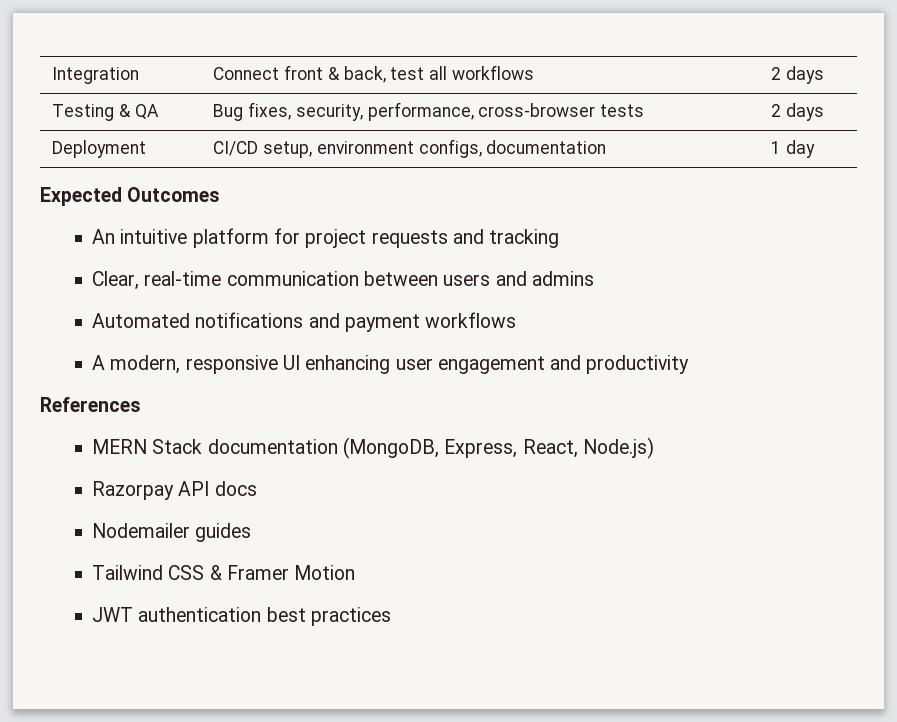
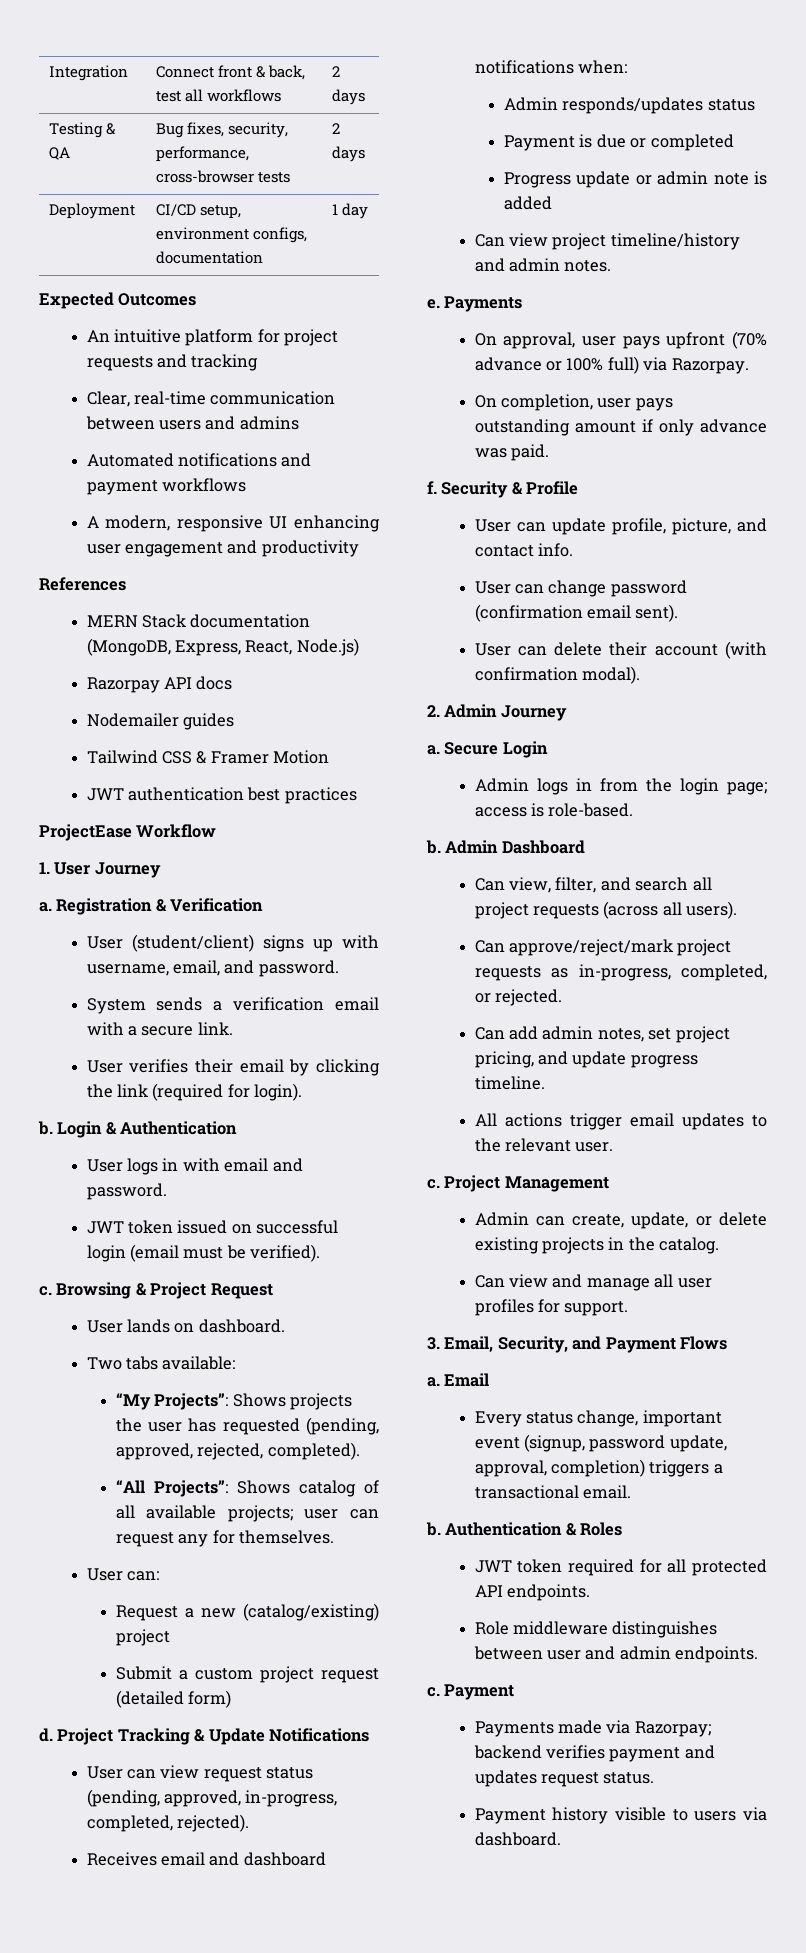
(391, 616) none -> [39,824,217,841] [39,862,161,878] [39,898,264,915] [86,934,379,952] [86,960,339,977] [86,997,379,1014] [86,1022,233,1036] [86,1059,380,1076] [86,1083,303,1101] [38,1121,238,1138] [86,1158,303,1175] [86,1183,167,1200] [86,1220,339,1234] [86,1244,321,1262] [39,1282,273,1299] [86,1319,285,1333] [86,1356,236,1370] [115,1393,353,1410] [115,1417,379,1435] [115,1442,360,1460] [115,1480,380,1497] [115,1505,380,1522] [115,1530,335,1547] [86,1568,159,1581] [115,1603,379,1621] [115,1629,170,1646] [115,1666,379,1683] [115,1690,232,1708] [39,1728,370,1745] [86,1765,314,1782] [86,1789,338,1807] [86,1814,249,1832] [86,1852,326,1866] [474,60,627,74] [503,97,755,114] [503,134,734,151] [503,171,767,188] [503,196,552,210] [474,233,740,250] [474,258,612,272] [427,296,523,312] [474,331,767,349] [474,356,749,374] [474,394,673,411] [474,419,767,436] [474,444,549,461] [427,481,579,498] [474,518,767,535] [474,543,573,557] [474,580,687,597] [474,604,679,622] [474,641,767,659] [474,666,640,684] [427,704,567,721] [427,741,548,758] [474,778,767,795] [474,803,634,817] [426,840,585,854] [474,877,712,893] [474,901,738,919] [474,939,732,956] [474,964,767,981] [474,989,562,1006] [474,1026,730,1043] [474,1051,698,1068] [474,1076,545,1090] [474,1113,767,1130] [474,1138,614,1152] [427,1175,609,1192] [474,1212,767,1229] [474,1237,720,1254] [474,1274,712,1291] [474,1299,629,1316] [427,1336,728,1353] [427,1373,490,1387] [474,1410,722,1427] [474,1434,727,1452] [474,1459,723,1477] [474,1485,631,1499] [426,1522,623,1536] [474,1559,767,1576] [474,1584,590,1601] [474,1621,718,1638] [473,1646,759,1663] [427,1684,515,1700] [474,1720,711,1737] [473,1745,715,1762] [474,1770,655,1787] [474,1807,767,1824] [474,1832,561,1846] // ProjectEase Workflow // 1. User Journey // a. Registration & Verification // User (student/client) signs up with username, email, and password. // System sends a verification email with a secure link. // User verifies their email by clicking the link (required for login). // b. Login & Authentication // User logs in with email and password. // JWT token issued on successful login (email must be verified). // c. Browsing & Project Request // User lands on dashboard. // Two tabs available: // “My Projects”: Shows projects the user has requested (pending, approved, rejected, completed). // “All Projects”: Shows catalog of all available projects; user can request any for themselves. // User can: // Request a new (catalog/existing) project // Submit a custom project request (detailed form) // d. Project Tracking & Update Notifications // User can view request status (pending, approved, in-progress, completed, rejected). // Receives email and dashboard notifications when: // Admin responds/updates status // Payment is due or completed // Progress update or admin note is added // Can view project timeline/history and admin notes. // e. Payments // On approval, user pays upfront (70% advance or 100% full) via Razorpay. // On completion, user pays outstanding amount if only advance was paid. // f. Security & Profile // User can update profile, picture, and contact info. // User can change password (confirmation email sent). // User can delete their account (with confirmation modal). // 2. Admin Journey // a. Secure Login // Admin logs in from the login page; access is role-based. // b. Admin Dashboard // Can view, filter, and search all project requests (across all users). // Can approve/reject/mark project requests as in-progress, completed, or rejected. // Can add admin notes, set project pricing, and update progress timeline. // All actions trigger email updates to the relevant user. // c. Project Management // Admin can create, update, or delete existing projects in the catalog. // Can view and manage all user profiles for support. // 3. Email, Security, and Payment Flows // a. Email // Every status change, important event (signup, password update, approval, completion) triggers a transactional email. // b. Authentication & Roles // JWT token required for all protected API endpoints. // Role middleware distinguishes between user and admin endpoints. // c. Payment // Payments made via Razorpay; backend verifies payment and updates request status. // Payment history visible to users via dashboard.

